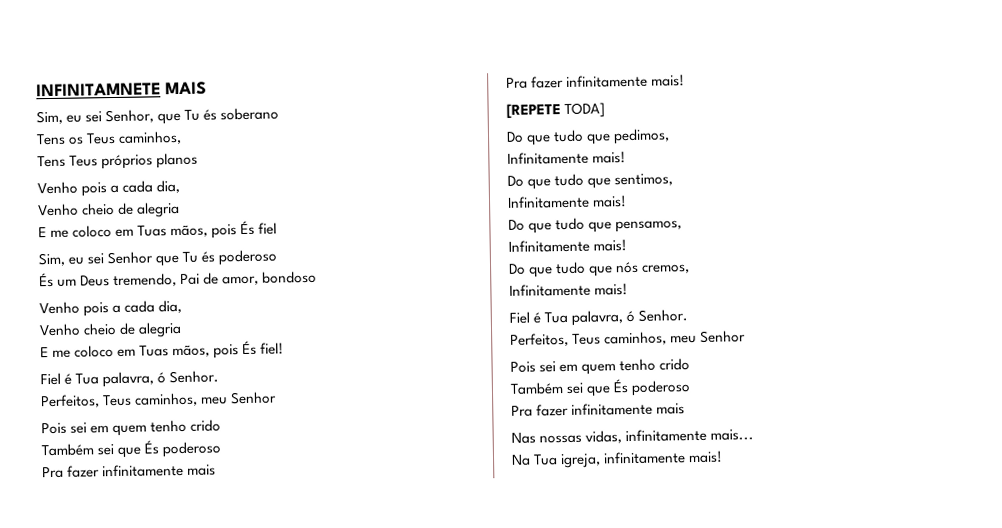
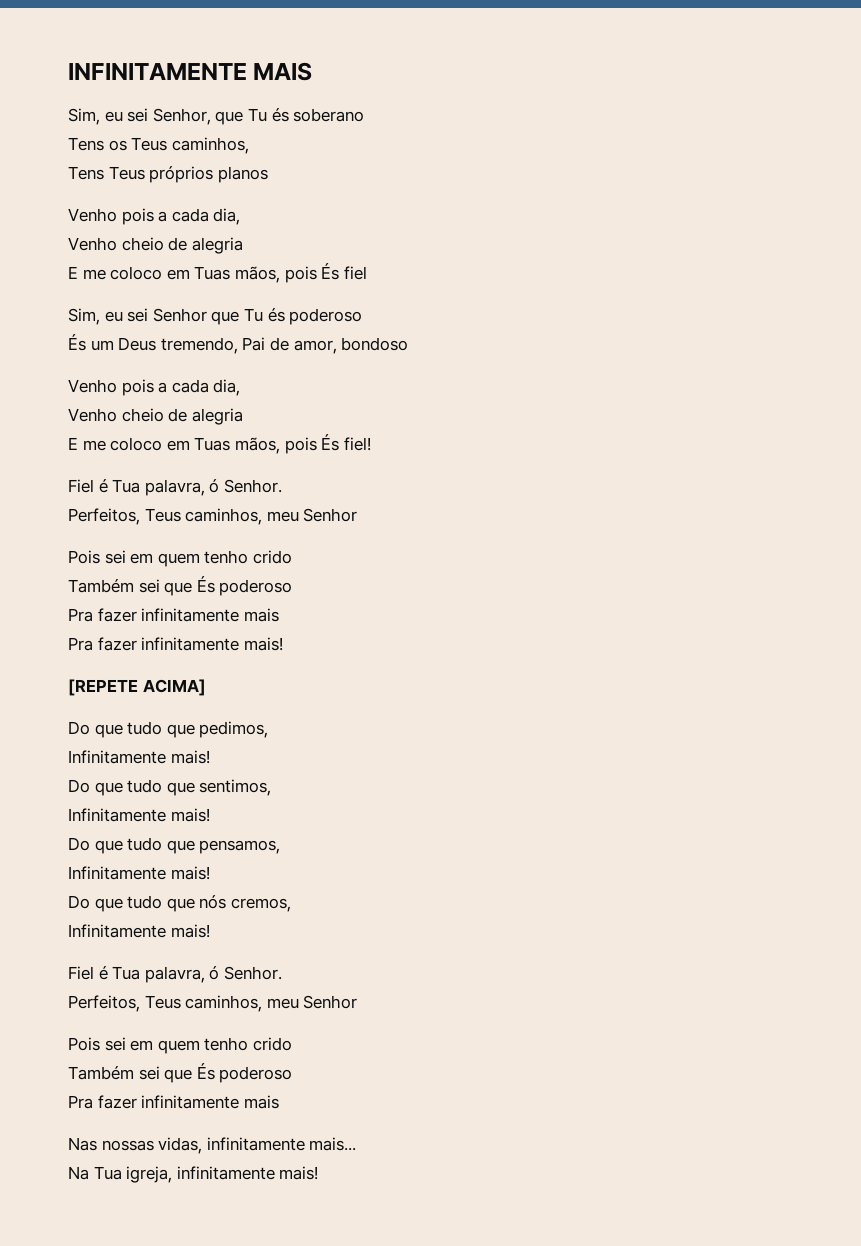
[36,82,161,97] INFINITAMNETE -> [68,63,247,80] INFINITAMENTE
[564,102,606,118] TODA] -> [142,679,206,696] ACIMA]

